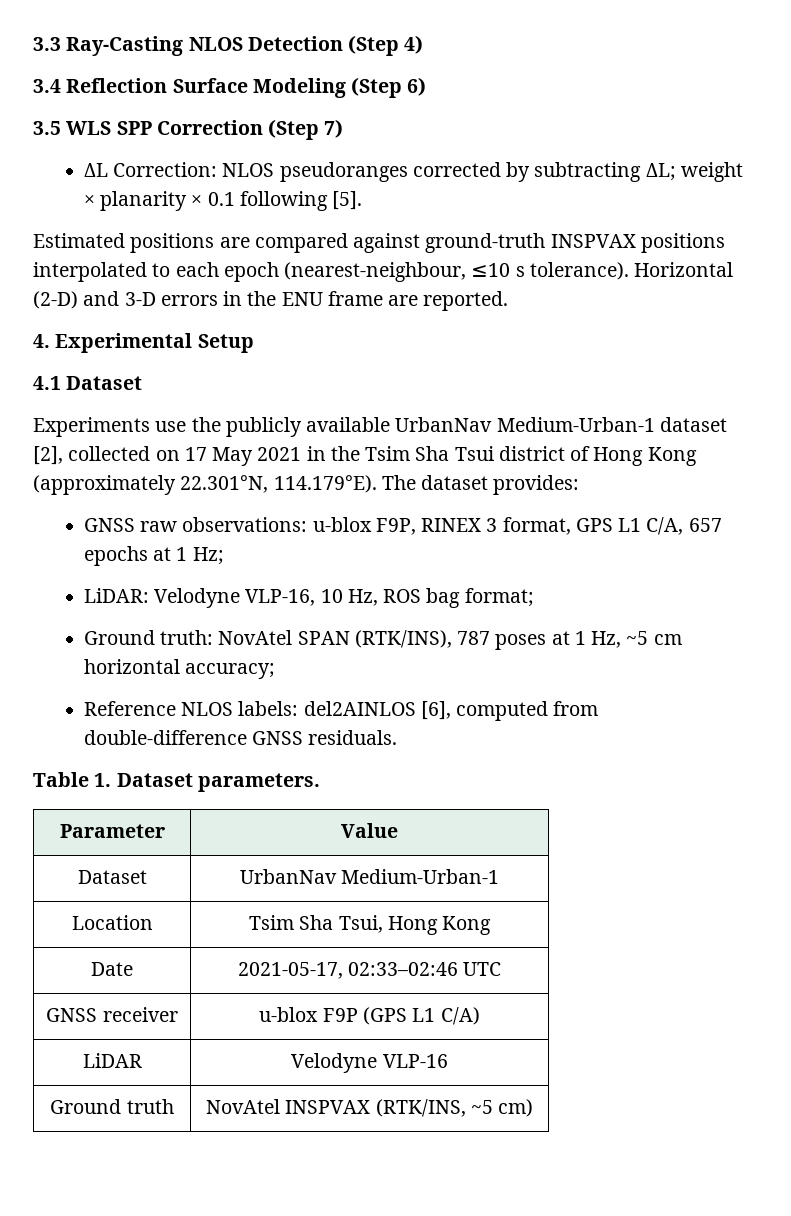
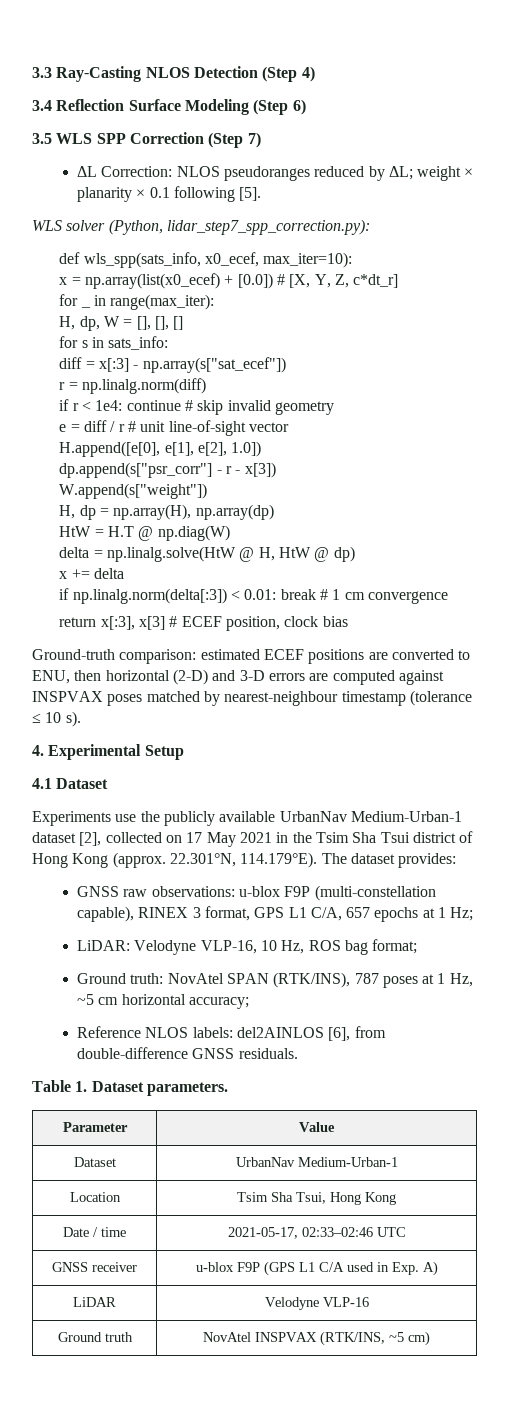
[412,162,642,182] corrected by subtracting -> [314,166,385,181] reduced by
[33,233,725,253] [33,262,734,282] [33,291,509,311] Estimated positions are compared against ground-truth INSPVAX positions interpolated to each epoch (nearest-neighbour, ≤10 s tolerance). Horizontal (2-D) and 3-D errors in the ENU frame are reported. -> [32,219,370,235] [59,252,353,268] [59,273,399,289] [59,294,79,306] [80,306,91,308] [93,294,215,310] [59,316,184,331] [59,336,169,350] [59,357,286,373] [59,378,206,394] [59,399,334,415] [59,420,289,436] [59,441,262,457] [59,462,276,478] [59,483,208,499] [59,504,274,520] [59,525,230,541] [59,546,355,562] [59,568,124,579] [59,588,448,604] [59,616,348,631] [32,649,471,664] [32,669,444,685] [32,690,472,706] [32,711,81,727] WLS solver (Python, lidar_step7_spp_correction.py): // def wls_spp(sats_info, x0_ecef, max_iter=10): // x = np.array(list(x0_ecef) + [0.0]) # [X, Y, Z, c*dt_r] // for _ in range(max_iter): // H, dp, W = [], [], [] // for s in sats_info: // diff = x[:3] - np.array(s["sat_ecef"]) // r = np.linalg.norm(diff) // if r < 1e4: continue # skip invalid geometry // e = diff / r # unit line-of-sight vector // H.append([e[0], e[1], e[2], 1.0]) // dp.append(s["psr_corr"] - r - x[3]) // W.append(s["weight"]) // H, dp = np.array(H), np.array(dp) // HtW = H.T @ np.diag(W) // delta = np.linalg.solve(HtW @ H, HtW @ dp) // x += delta // if np.linalg.norm(delta[:3]) < 0.01: break # 1 cm convergence // return x[:3], x[3] # ECEF position, clock bias // Ground-truth comparison: estimated ECEF positions are converted to ENU, then horizontal (2-D) and 3-D errors are computed against INSPVAX poses matched by nearest-neighbour timestamp (tolerance ≤ 10 s).
[33,475,176,495] (approximately -> [112,852,166,868] (approx.
[375,518,416,535] F9P, -> [284,885,436,901] [76,906,134,922] F9P (multi-constellation capable),
[456,701,549,721] computed -> (351, 1034) none
(133, 969) none -> [93,1227,126,1237] / time
[440,1007,480,1025] C/A) -> [318,1261,438,1276] C/A used in Exp. A)

